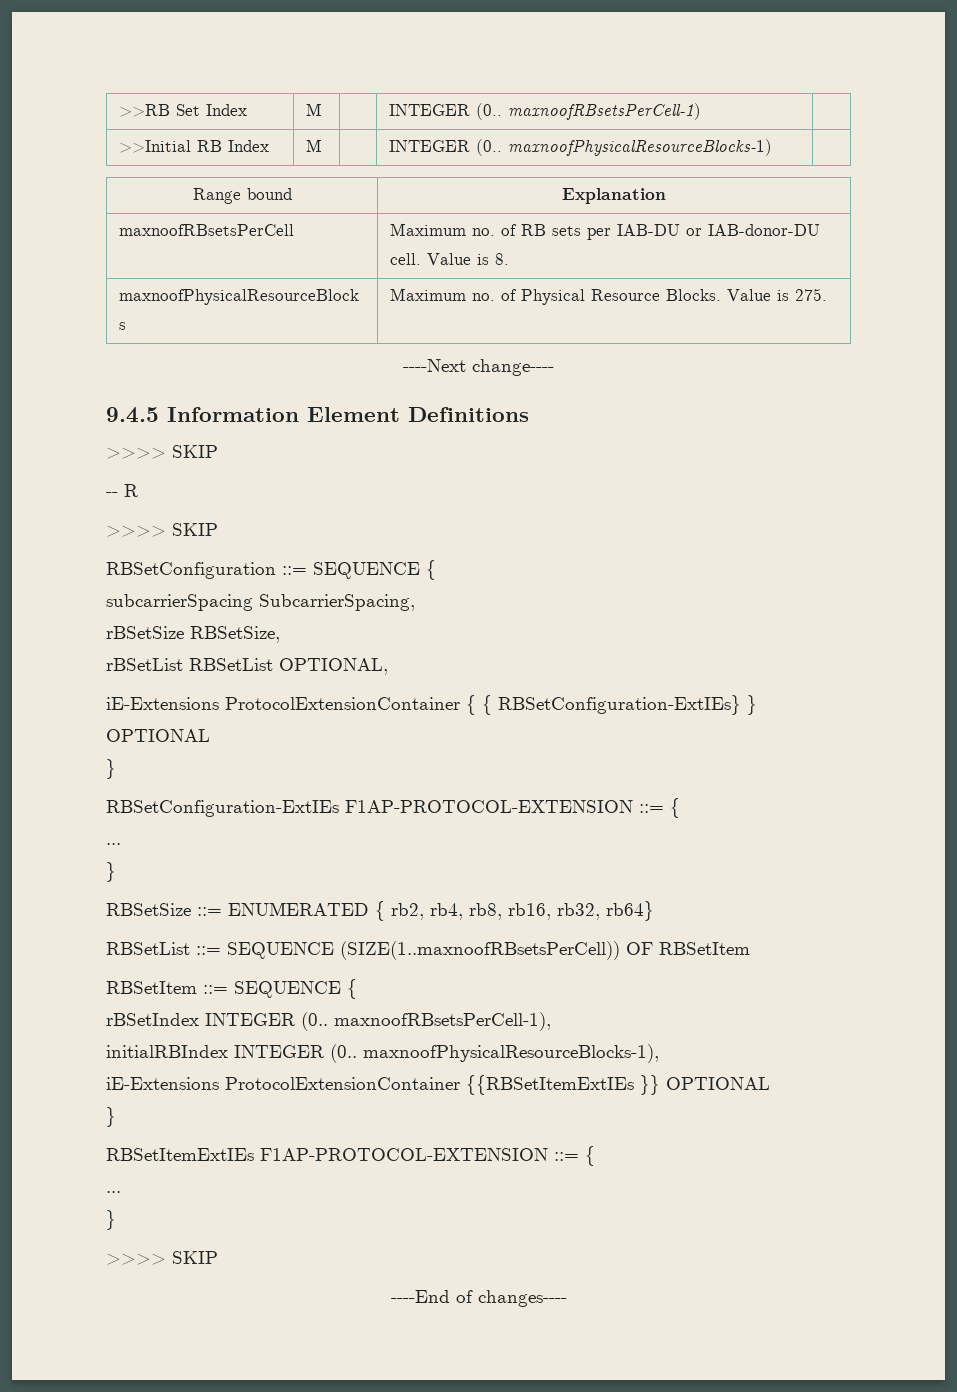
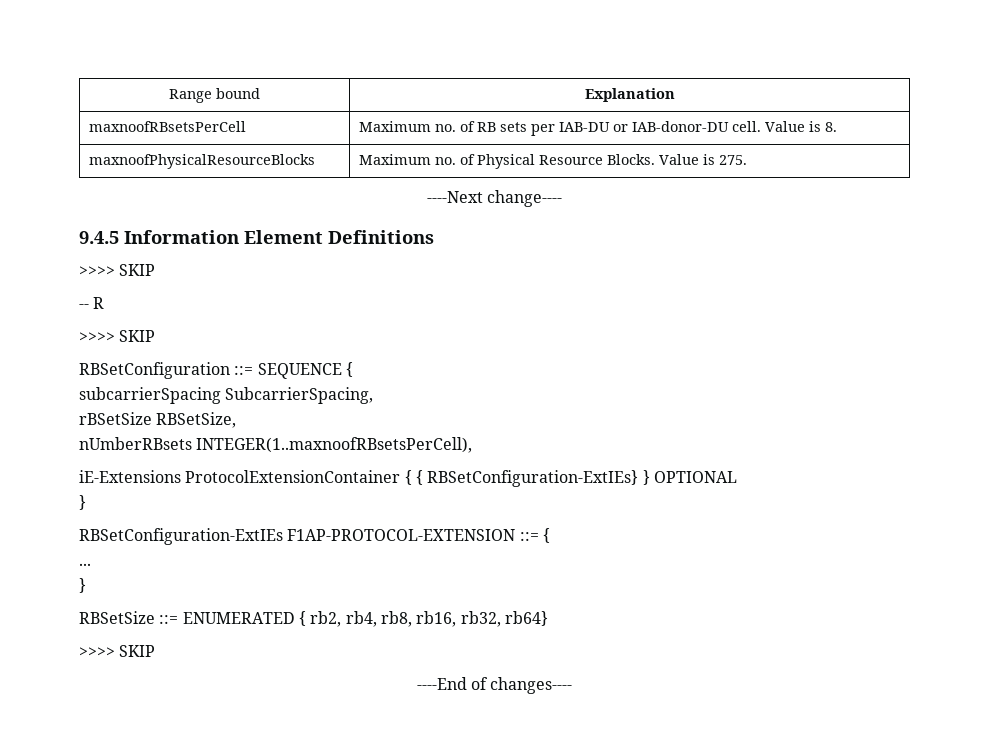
[118,104,247,117] [305,103,322,116] [388,103,701,120] [118,140,269,153] [305,139,322,152] [388,139,772,156] >>RB Set Index | M | | INTEGER (0.. maxnoofRBsetsPerCell-1) | // >>Initial RB Index | M | | INTEGER (0.. maxnoofPhysicalResourceBlocks-1) | // -> (169, 96) none
[106,658,388,675] rBSetList RBSetList OPTIONAL, -> [79,437,473,453] nUmberRBsets INTEGER(1..maxnoofRBsetsPerCell),
[106,941,750,960] [106,979,357,999] [106,1012,551,1031] [106,1044,659,1063] [106,1075,770,1095] [106,1107,116,1127] [106,1146,595,1166] [106,1191,121,1193] [106,1210,116,1230] // RBSetList ::= SEQUENCE (SIZE(1..maxnoofRBsetsPerCell)) OF RBSetItem // RBSetItem ::= SEQUENCE { // rBSetIndex INTEGER (0.. maxnoofRBsetsPerCell-1), // initialRBIndex INTEGER (0.. maxnoofPhysicalResourceBlocks-1), // iE-Extensions ProtocolExtensionContainer {{RBSetItemExtIEs }} OPTIONAL // } // RBSetItemExtIEs F1AP-PROTOCOL-EXTENSION ::= { // ... // } -> (548, 618) none

